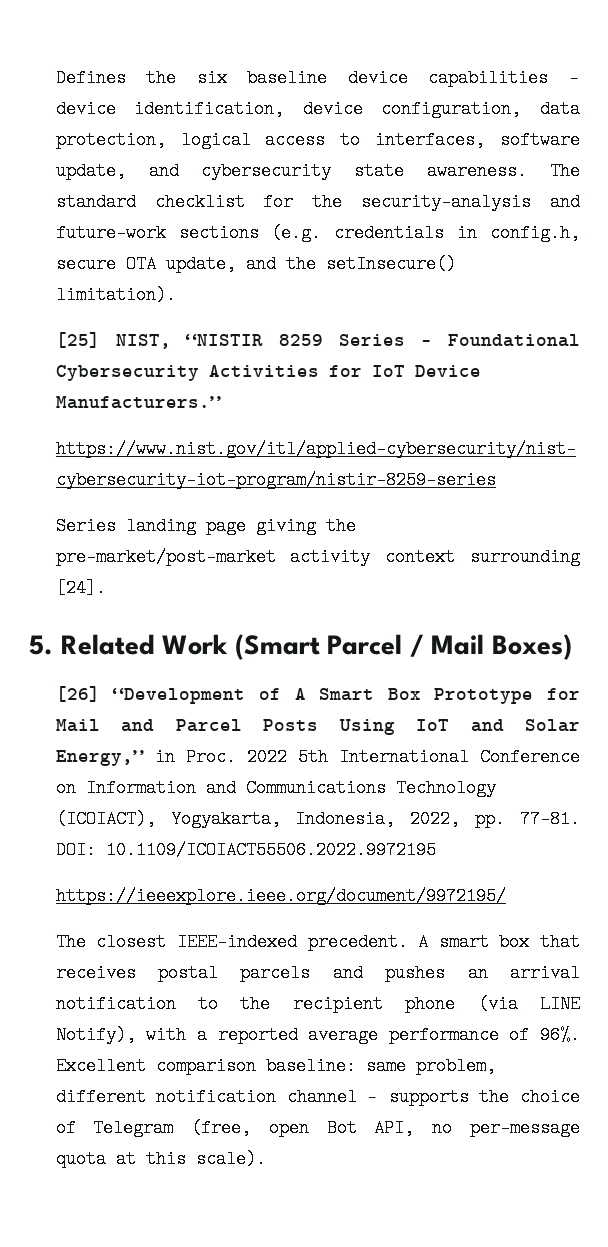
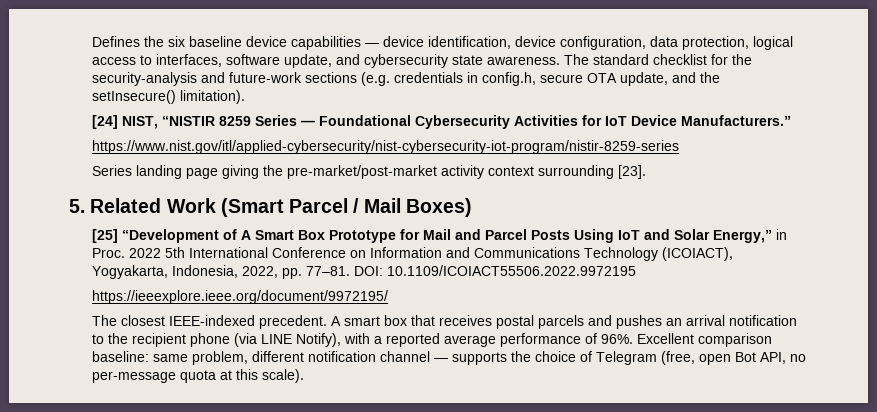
[55,332,100,348] [25] -> [92,115,119,129] [24]
[55,579,106,597] [24]. -> [618,165,647,179] [23].
[55,686,100,702] [26] -> [92,229,119,243] [25]

